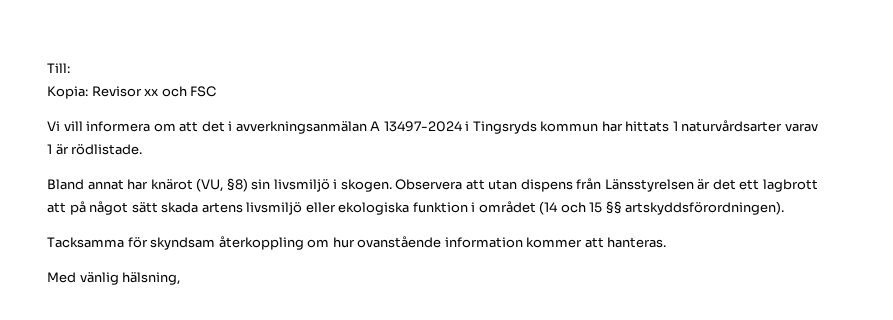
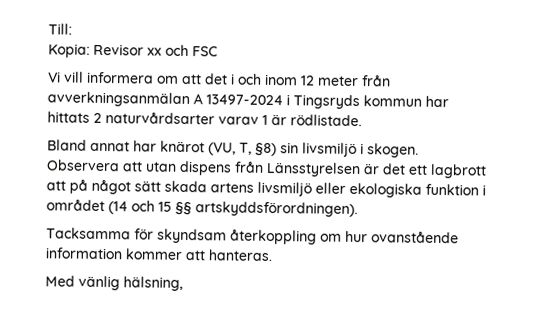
(233, 126) none -> [237,73,391,87] och inom 12 meter från
[672,121,678,131] 1 -> [93,112,102,124] 2
(224, 185) none -> [239,142,252,155] T,

